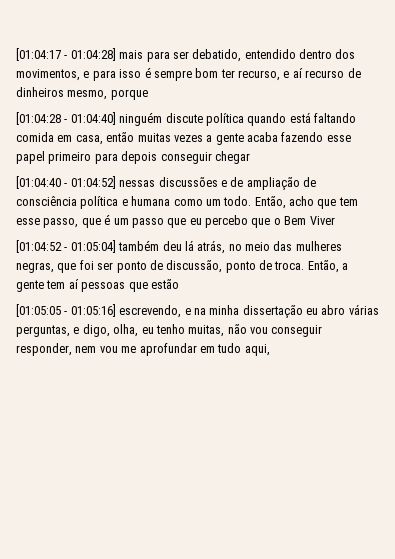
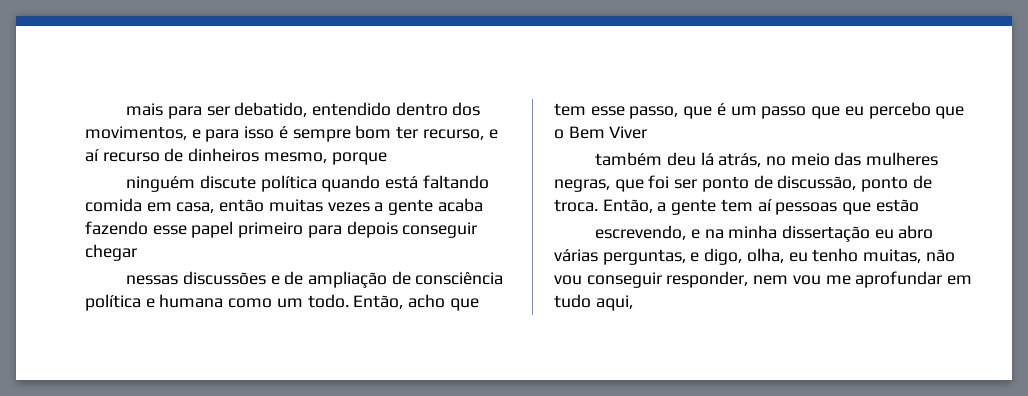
[16,48,116,61] [01:04:17 - 01:04:28] -> (126, 109) none
[16,112,116,125] [01:04:28 - 01:04:40] -> (387, 158) none
[16,176,116,189] [01:04:40 - 01:04:52] -> (137, 252) none
[16,240,116,253] [01:04:52 - 01:05:04] -> (648, 132) none
[16,304,116,317] [01:05:05 - 01:05:16] -> (919, 205) none

